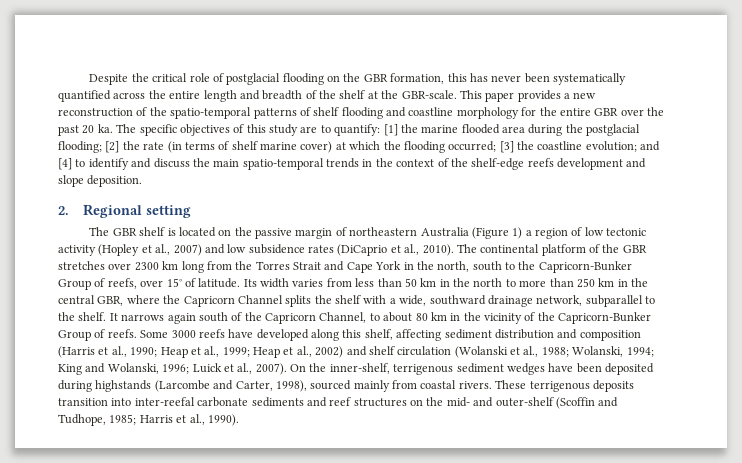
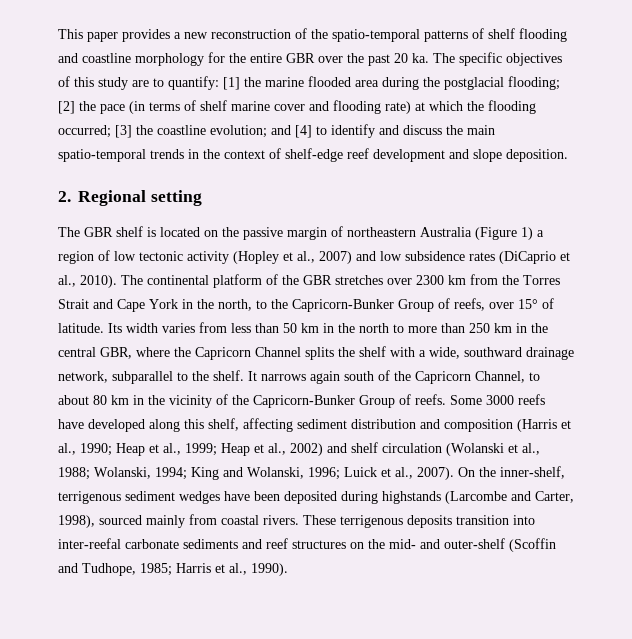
[89,73,627,85] [58,90,457,102] Despite the critical role of postglacial flooding on the GBR formation, this has never been systematically quantified across the entire length and breadth of the shelf at the GBR-scale. -> (58, 34) none
[143,142,165,150] rate -> [100,104,125,114] pace
[300,141,333,153] cover) -> [274,100,411,114] cover and flooding rate)
[450,158,554,170] the shelf-edge reefs -> [285,148,369,162] shelf-edge reef
[181,261,204,273] long -> (466, 280) none
[472,261,502,271] south -> (252, 305) none

